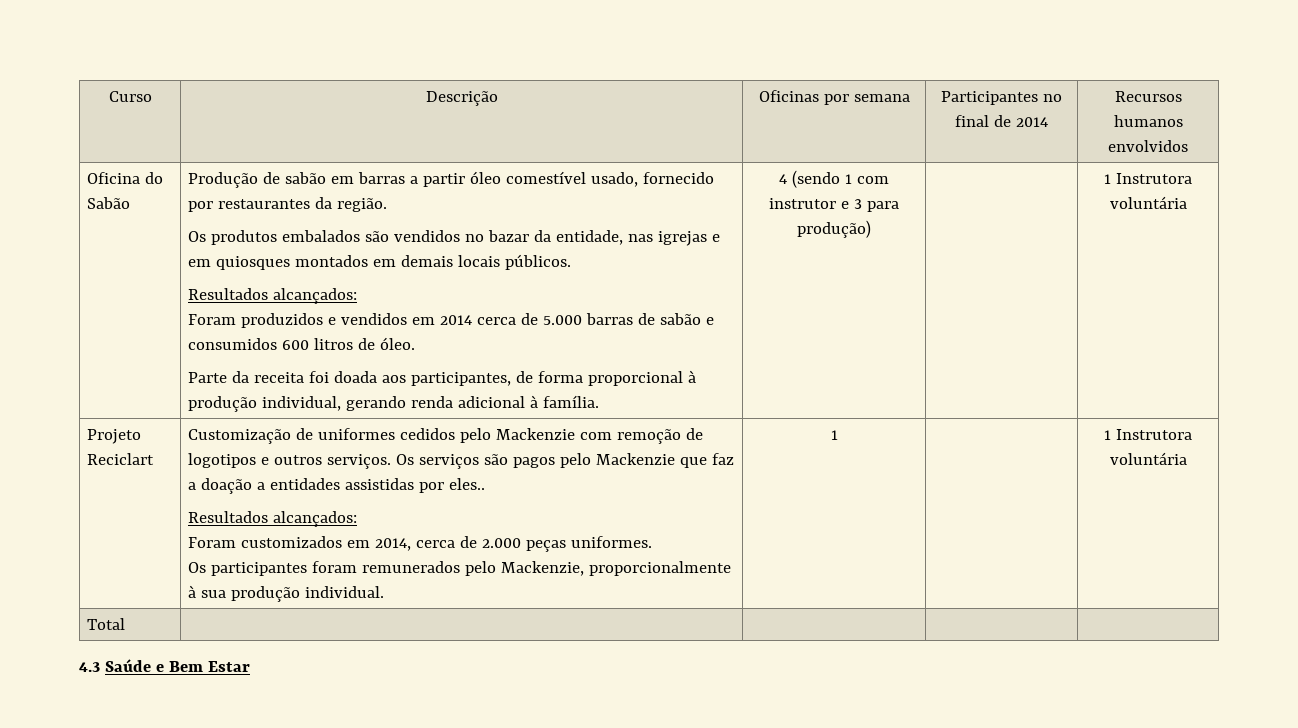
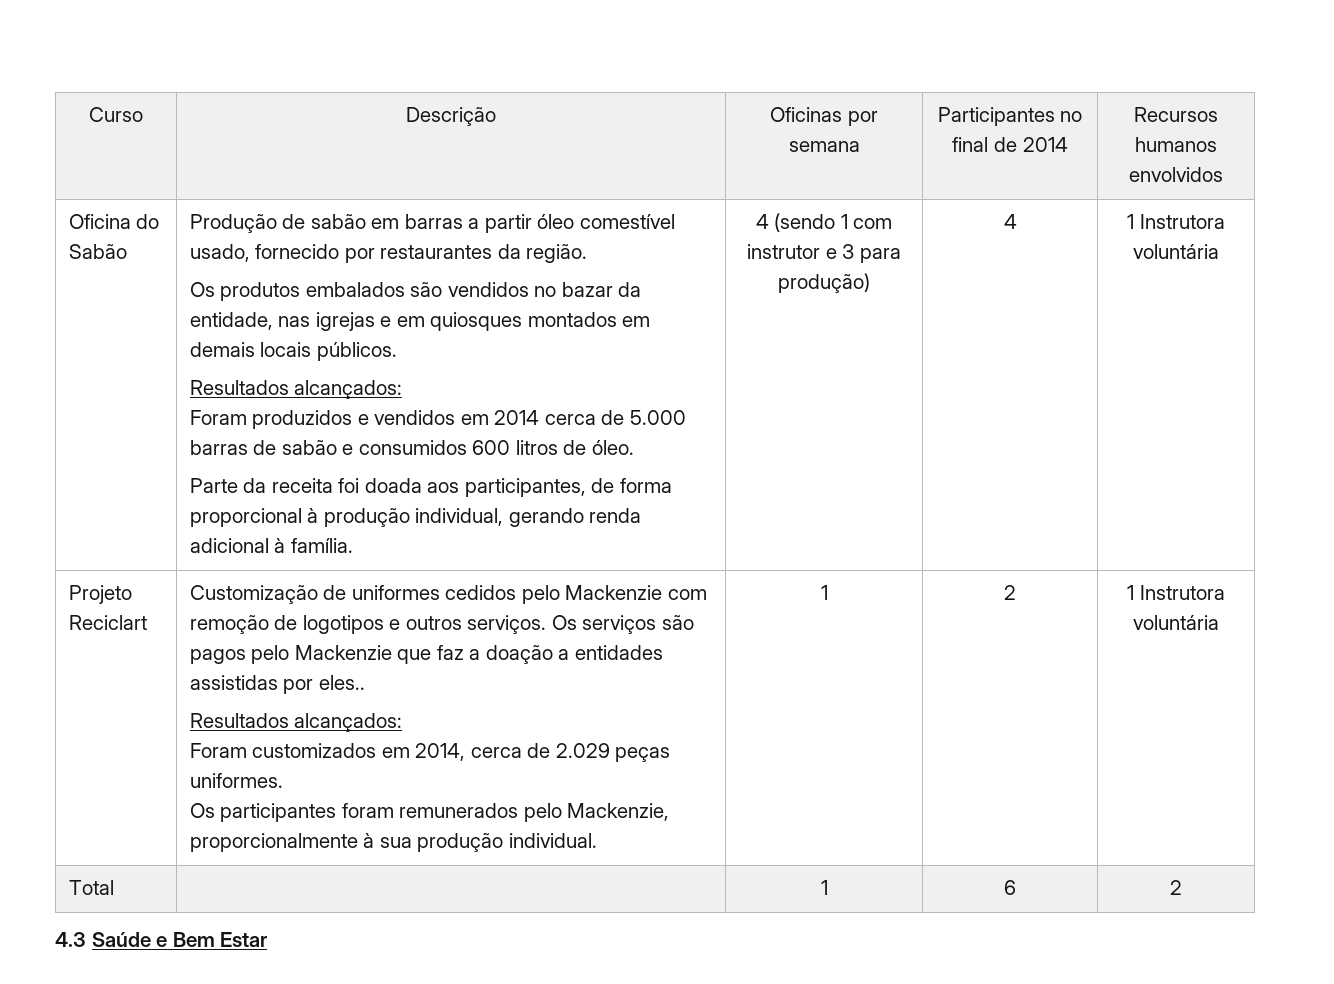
(871, 229) none -> [1003,214,1017,229] 4
[482,538,522,548] 2.000 -> [555,743,610,758] 2.029
(838, 435) none -> [1003,585,1016,600] 2
(126, 624) | | -> [820,880,828,895] [1003,880,1016,895] [1170,880,1182,895] 1 | 6 | 2

